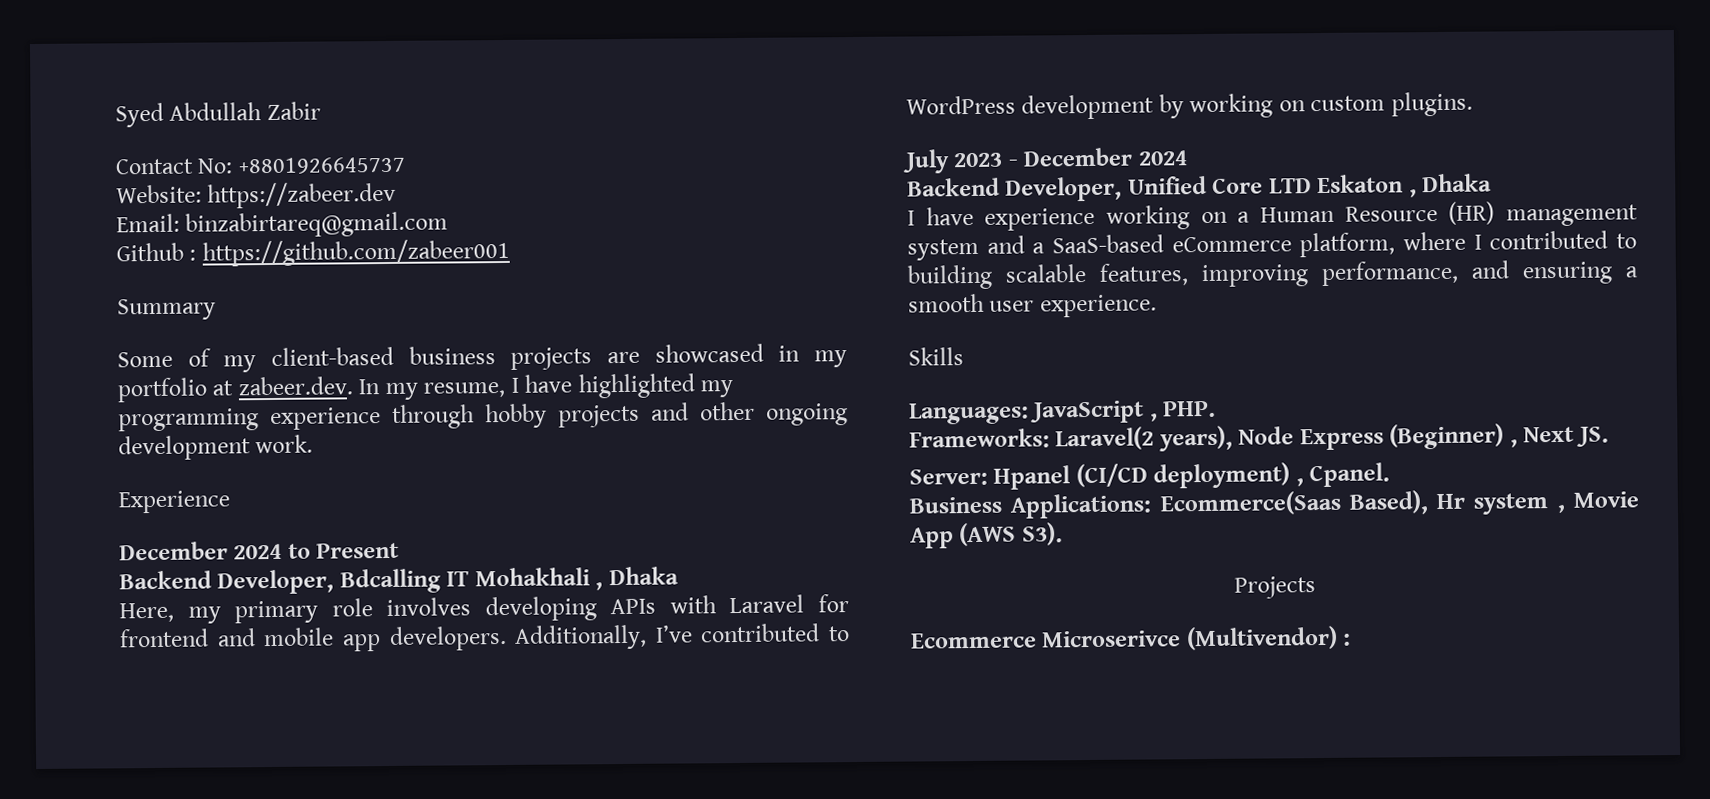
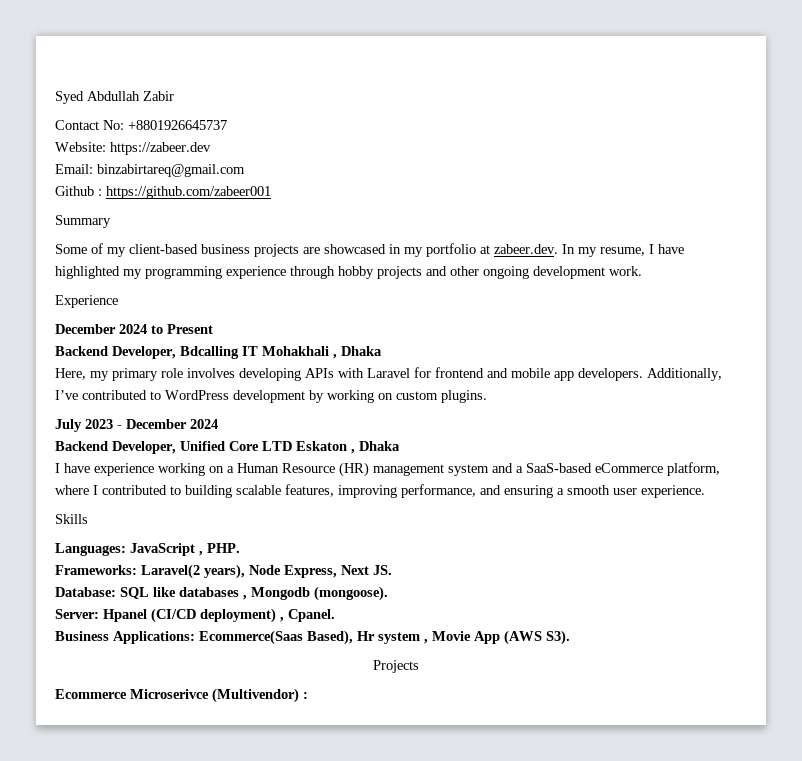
[1299,423,1518,451] Express (Beginner) , -> [284,565,337,578] Express,
(1609, 436) none -> [55,586,388,601] // Database: SQL like databases , Mongodb (mongoose).

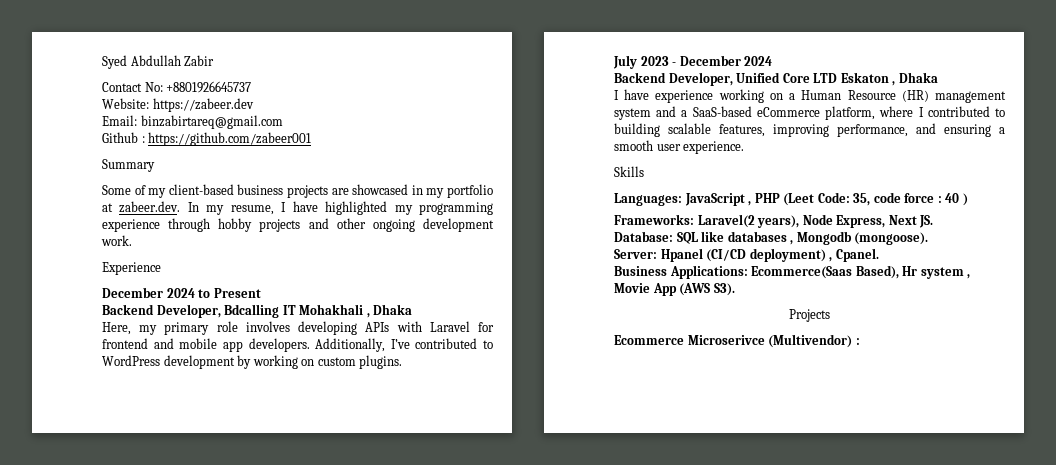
[207,543,240,553] PHP. -> [754,192,968,206] PHP (Leet Code: 35, code force : 40 )

